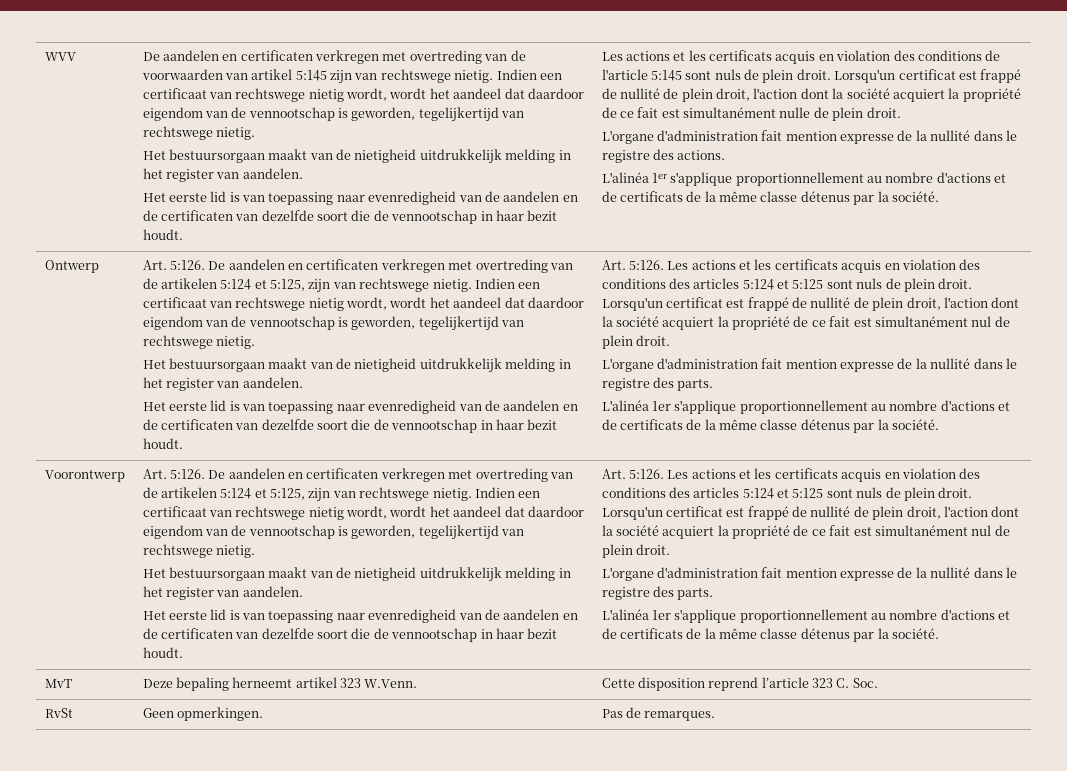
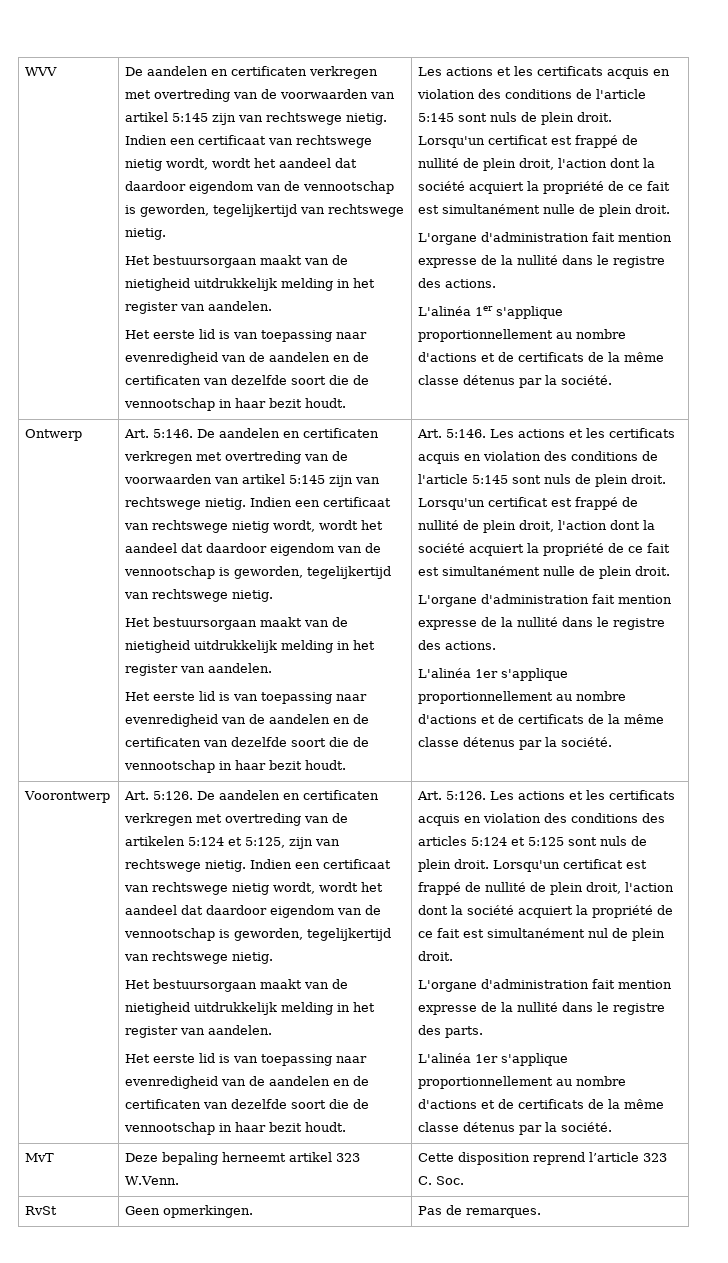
[169,259,573,273] [142,278,306,291] 5:126. De aandelen en certificaten verkregen met overtreding van de artikelen 5:124 et 5:125, -> [153,428,380,438] [124,451,349,464] [124,474,326,484] 5:146. De aandelen en certificaten verkregen met overtreding van de voorwaarden van artikel 5:145
[628,260,664,270] 5:126. -> [446,429,487,438] 5:146.
[668,278,824,290] des articles 5:124 et 5:125 -> [642,451,659,461] [418,474,509,484] de l'article 5:145
[971,316,992,327] nul -> [543,566,576,576] nulle
[677,379,714,391] parts. -> [445,641,497,650] actions.

